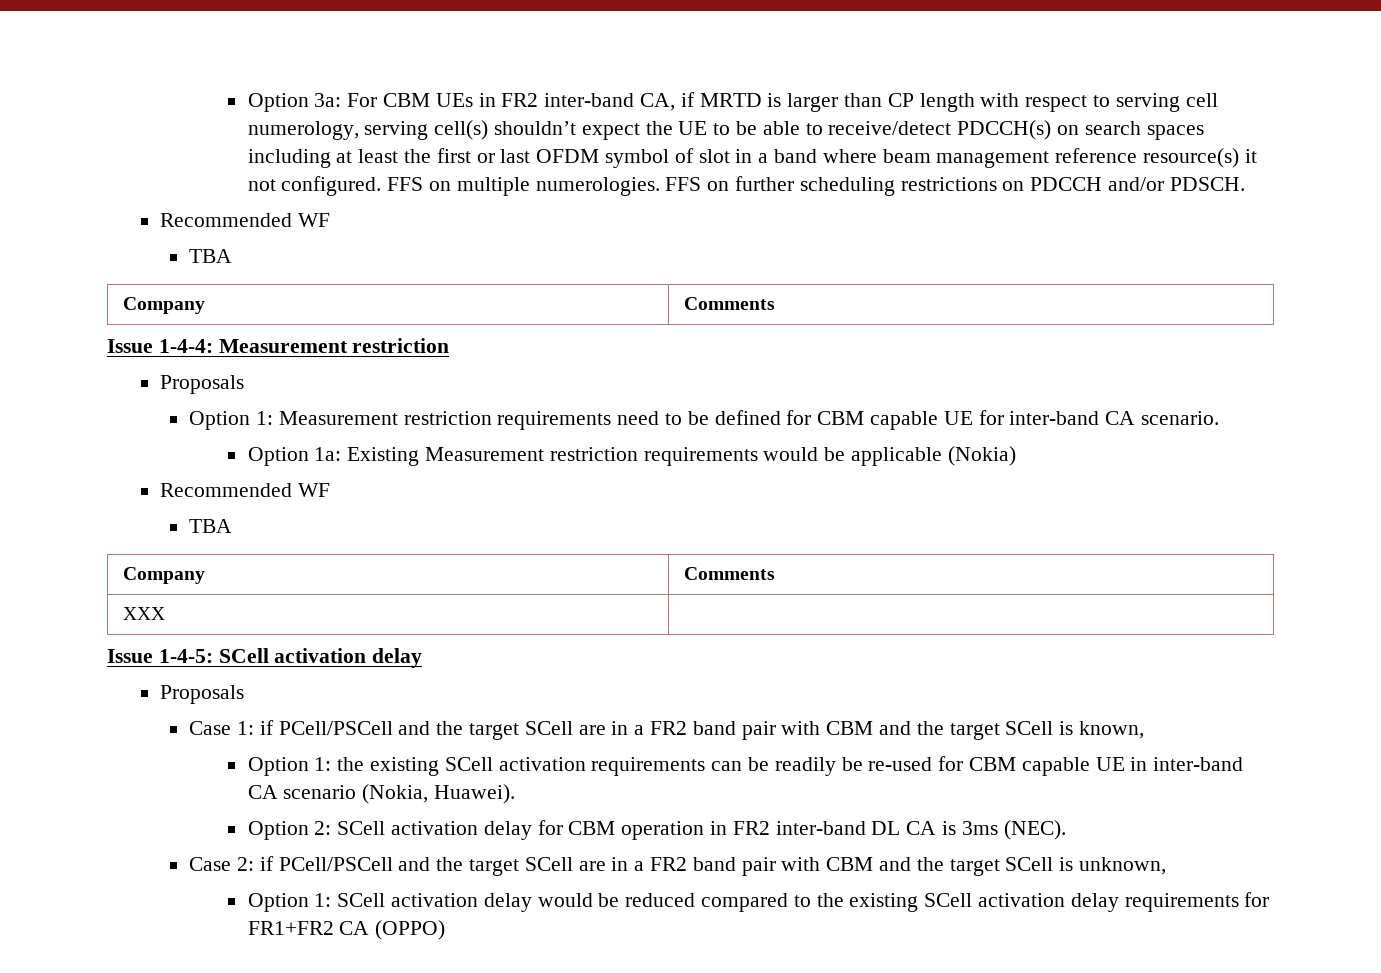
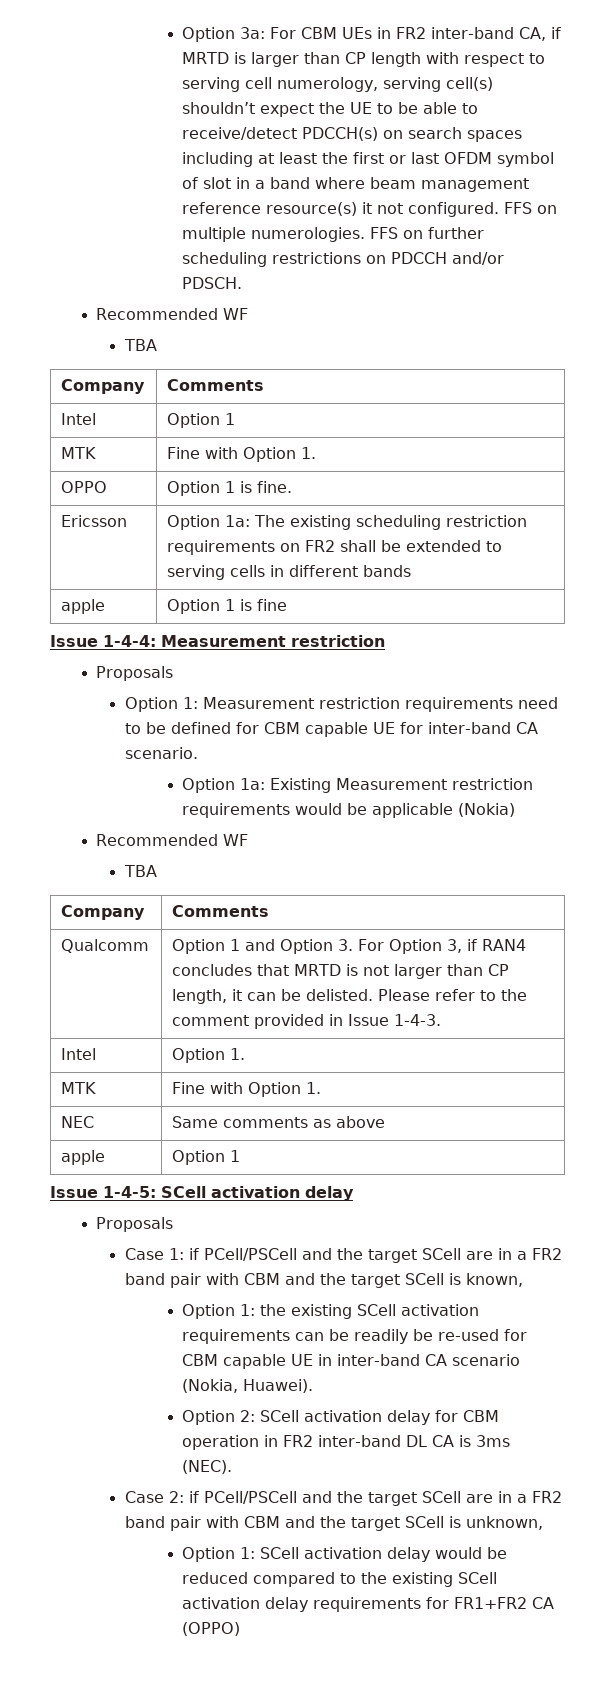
(776, 303) none -> [61,413,97,425] [167,413,236,428] [61,447,97,459] [167,447,317,462] [61,481,108,493] [167,481,293,496] [61,515,128,527] [167,515,528,530] [167,540,503,555] [167,565,412,580] [61,599,106,614] [167,599,288,614] // Intel | Option 1 // MTK | Fine with Option 1. // OPPO | Option 1 is fine. // Ericsson | Option 1a: The existing scheduling restriction requirements on FR2 shall be extended to serving cells in different bands // apple | Option 1 is fine
[123,607,166,620] XXX | -> [61,939,150,953] [172,939,527,954] [172,964,510,979] [172,989,528,1004] [172,1014,442,1029] [61,1048,97,1060] [172,1048,246,1063] [61,1082,97,1094] [172,1082,322,1097] [61,1116,95,1128] [172,1116,386,1128] [61,1150,106,1165] [172,1150,241,1165] Qualcomm | Option 1 and Option 3. For Option 3, if RAN4 concludes that MRTD is not larger than CP length, it can be delisted. Please refer to the comment provided in Issue 1-4-3. // Intel | Option 1. // MTK | Fine with Option 1. // NEC | Same comments as above // apple | Option 1

